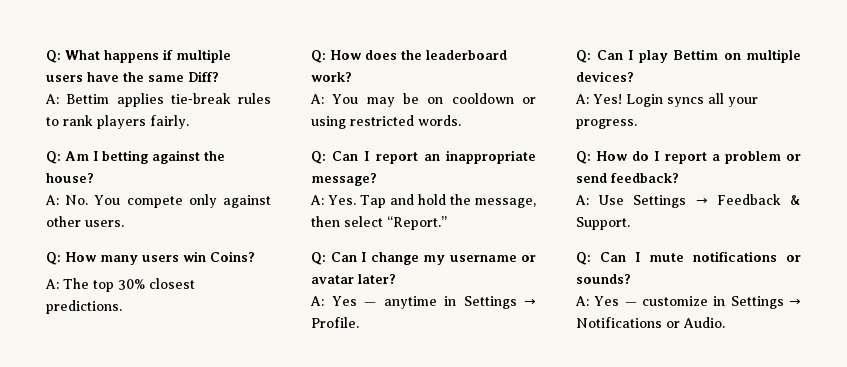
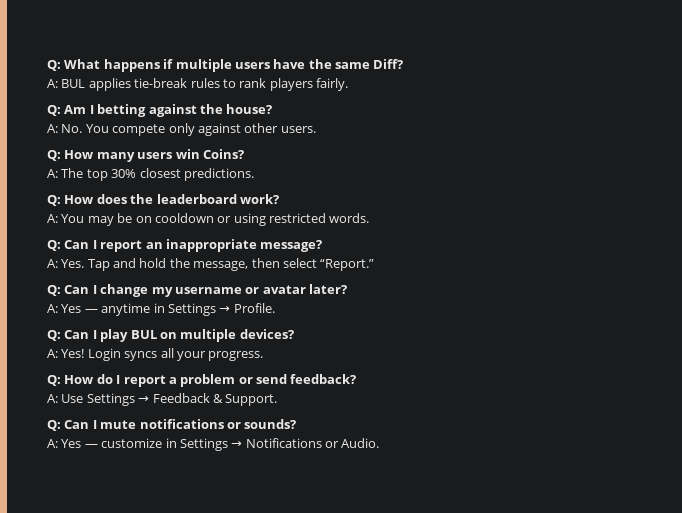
[66,94,110,104] Bettim -> [61,79,86,88] BUL
[673,49,718,60] Bettim -> [130,330,157,339] BUL

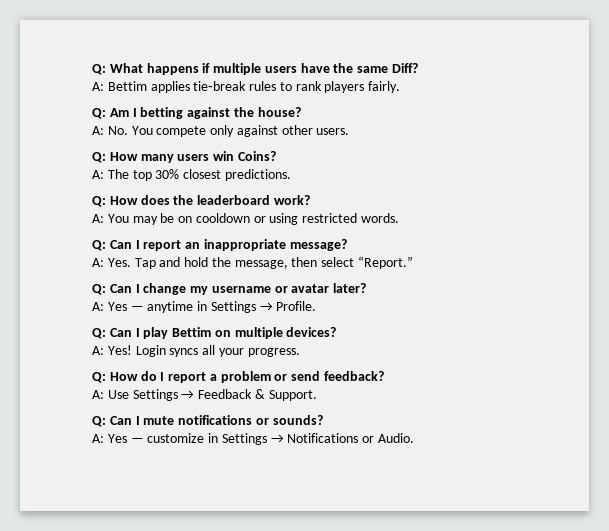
[61,79,86,88] BUL -> [107,81,147,91] Bettim
[130,330,157,339] BUL -> [172,327,212,337] Bettim

